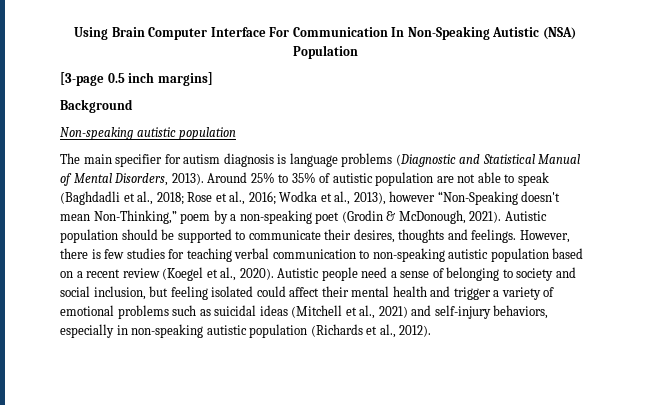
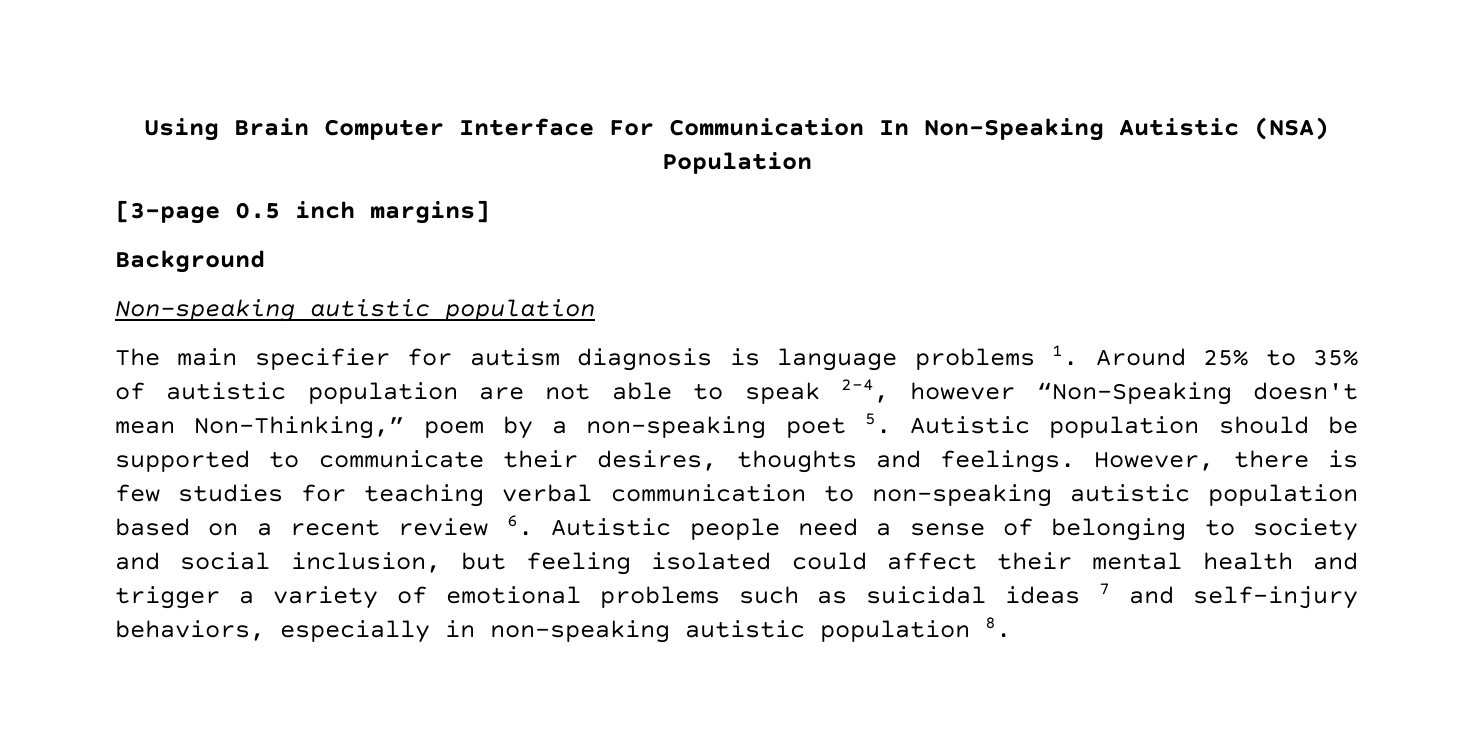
[395,154,581,167] [60,173,204,186] (Diagnostic and Statistical Manual of Mental Disorders, 2013). -> [1052,345,1079,366] 1.
[60,191,386,205] (Baghdadli et al., 2018; Rose et al., 2016; Wodka et al., 2013), -> [840,379,889,403] 2–4,
[341,210,502,224] (Grodin & McDonough, 2021). -> [864,413,891,434] 5.
[162,267,274,281] (Koegel et al., 2020). -> [506,515,533,536] 6.
[291,305,408,319] (Mitchell et al., 2021) -> [1099,583,1111,595] 7
[310,324,432,338] (Richards et al., 2012). -> [985,617,1011,638] 8.

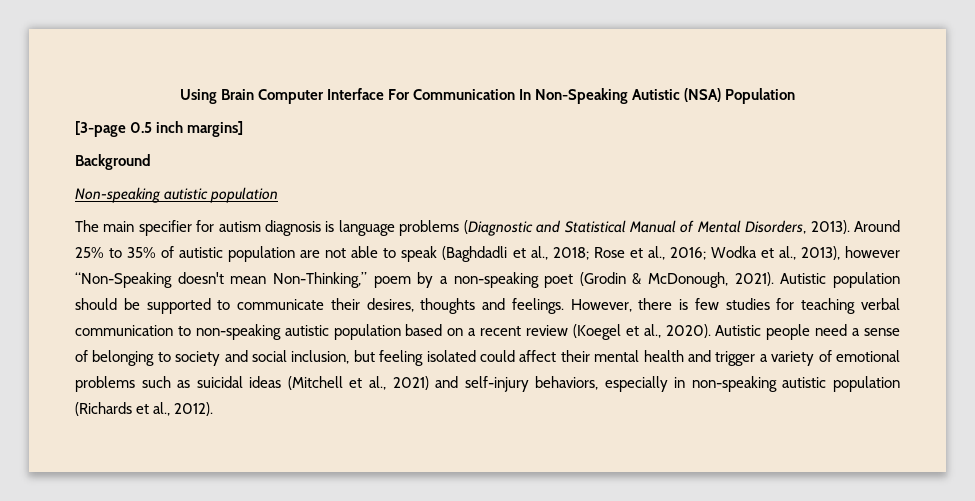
[1052,345,1079,366] 1. -> [463,220,850,236] (Diagnostic and Statistical Manual of Mental Disorders, 2013).
[840,379,889,403] 2–4, -> [442,246,840,262] (Baghdadli et al., 2018; Rose et al., 2016; Wodka et al., 2013),
[864,413,891,434] 5. -> [579,272,774,288] (Grodin & McDonough, 2021).
[506,515,533,536] 6. -> [572,324,711,340] (Koegel et al., 2020).
[1099,583,1111,595] 7 -> [287,376,429,390] (Mitchell et al., 2021)
[985,617,1011,638] 8. -> [75,402,214,416] (Richards et al., 2012).

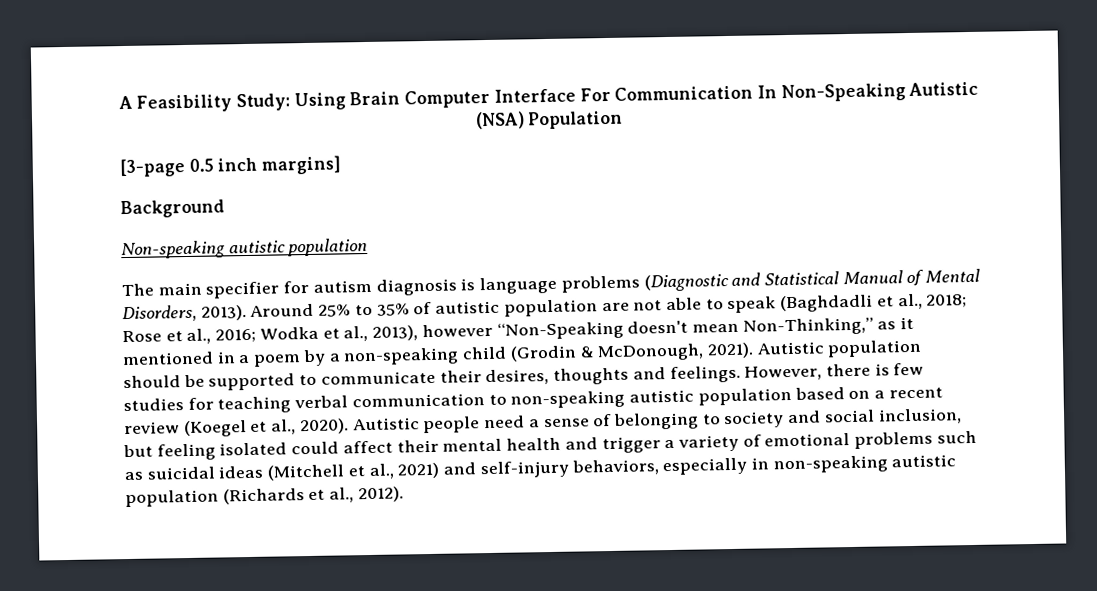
(179, 96) none -> [117,93,290,113] A Feasibility Study:
(367, 280) none -> [877,316,915,330] [122,351,251,366] as it mentioned in a
[544,274,574,288] poet -> [462,346,508,360] child

